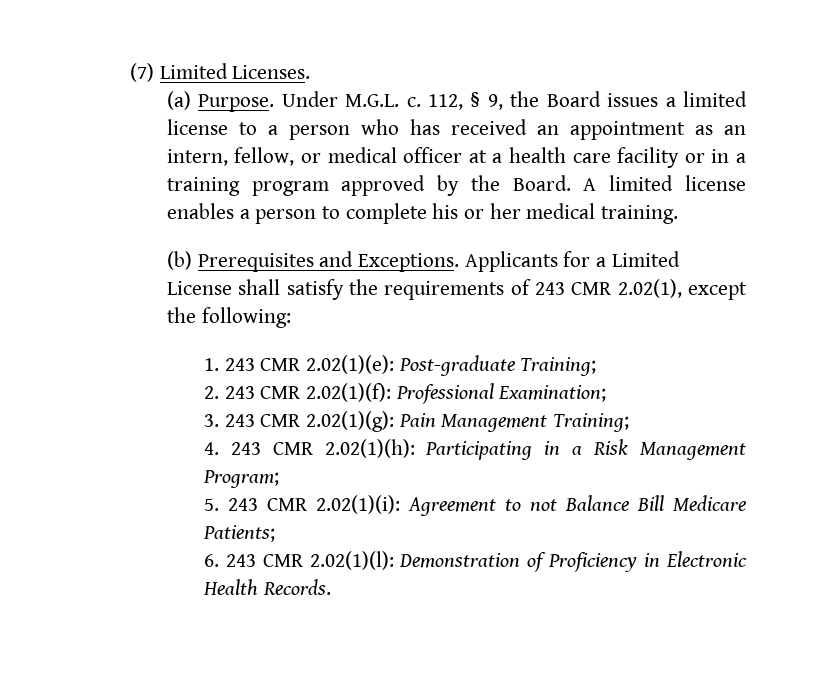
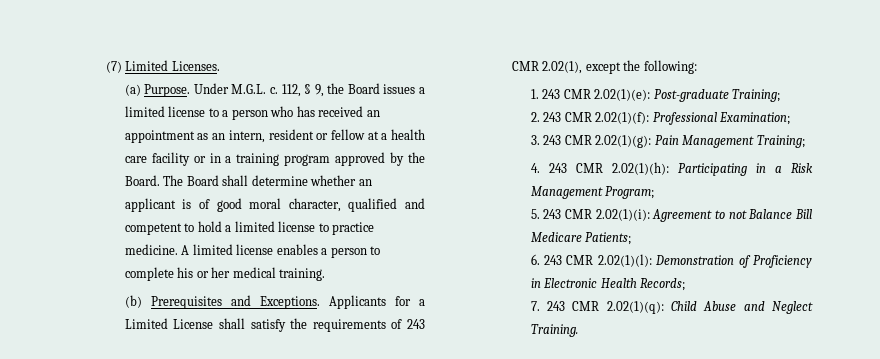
[234,147,463,166] fellow, or medical officer -> [268,129,365,140] resident or fellow
(571, 183) none -> [163,175,372,186] [124,198,425,212] [124,221,375,235] [124,244,178,255] The Board shall determine whether an applicant is of good moral character, qualified and competent to hold a limited license to practice medicine.
[262,579,331,595] Records. -> [640,278,686,291] [530,301,813,314] [530,324,578,337] Records; // 7. 243 CMR 2.02(1)(q): Child Abuse and Neglect Training.

